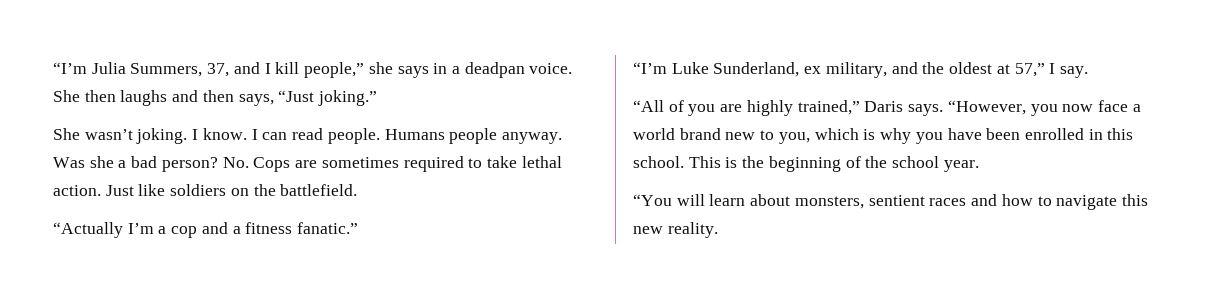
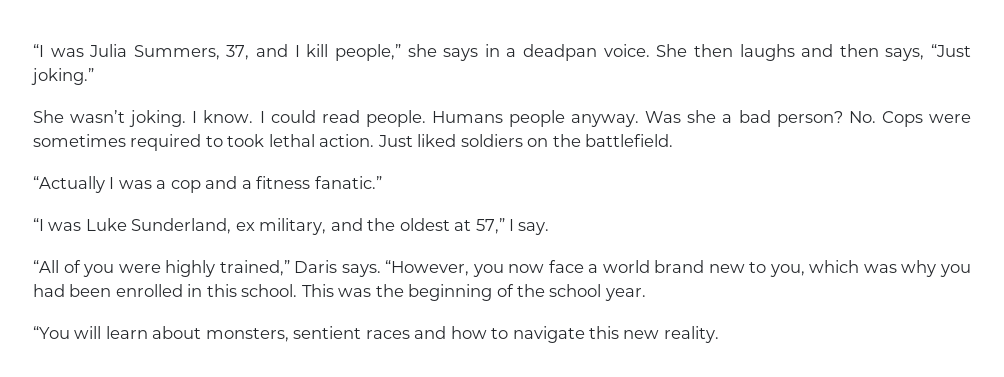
[53,62,87,74] “I’m -> [33,44,84,57] “I was
[262,132,288,140] can -> [270,110,316,123] could
[295,160,318,168] are -> [928,114,971,123] were
[486,156,517,168] take -> [227,134,265,147] took
[138,184,166,196] like -> [417,134,457,147] liked
[127,223,154,234] I’m -> [109,177,152,189] I was
[633,62,667,74] “I’m -> [33,218,82,231] “I was
[720,104,743,112] are -> [118,264,161,273] were
[863,129,876,140] is -> [863,264,897,273] was
[947,128,982,140] have -> [33,284,65,297] had
[725,157,738,168] is -> [338,288,372,297] was

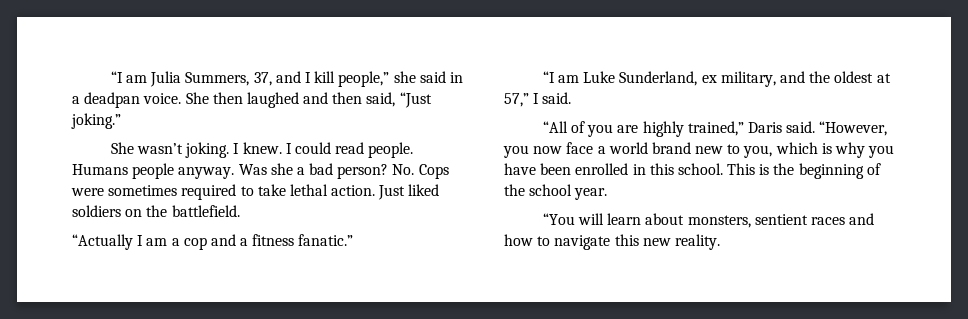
[33,44,84,57] “I was -> [110,71,148,83] “I am
[443,48,479,61] says -> [419,71,446,83] said
[739,44,795,61] laughs -> [246,92,299,108] laughed
[885,48,925,61] says, -> [366,92,396,107] said,
[203,110,254,123] know. -> [242,142,282,154] knew.
[227,134,265,147] took -> [257,184,286,196] take
[118,180,152,189] was -> [146,238,168,246] am
[48,222,82,231] was -> [558,75,580,83] am
[518,222,550,235] say. -> [542,92,572,104] said.
[118,264,161,273] were -> [617,125,639,133] are
[341,264,381,277] says. -> [786,121,816,133] said.
[863,264,897,273] was -> [821,143,832,154] is
[33,284,65,297] had -> [504,163,536,175] have
[338,288,372,297] was -> [759,164,770,175] is

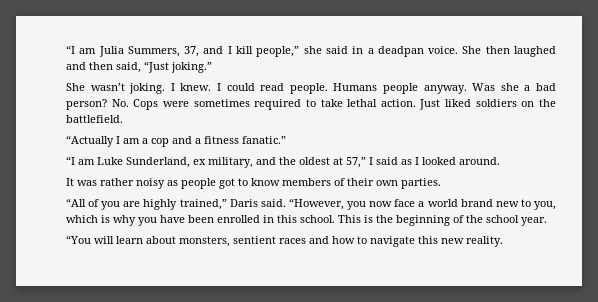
[542,92,572,104] said. -> [376,157,500,165] [66,178,441,189] said as I looked around. // It was rather noisy as people got to know members of their own parties.

